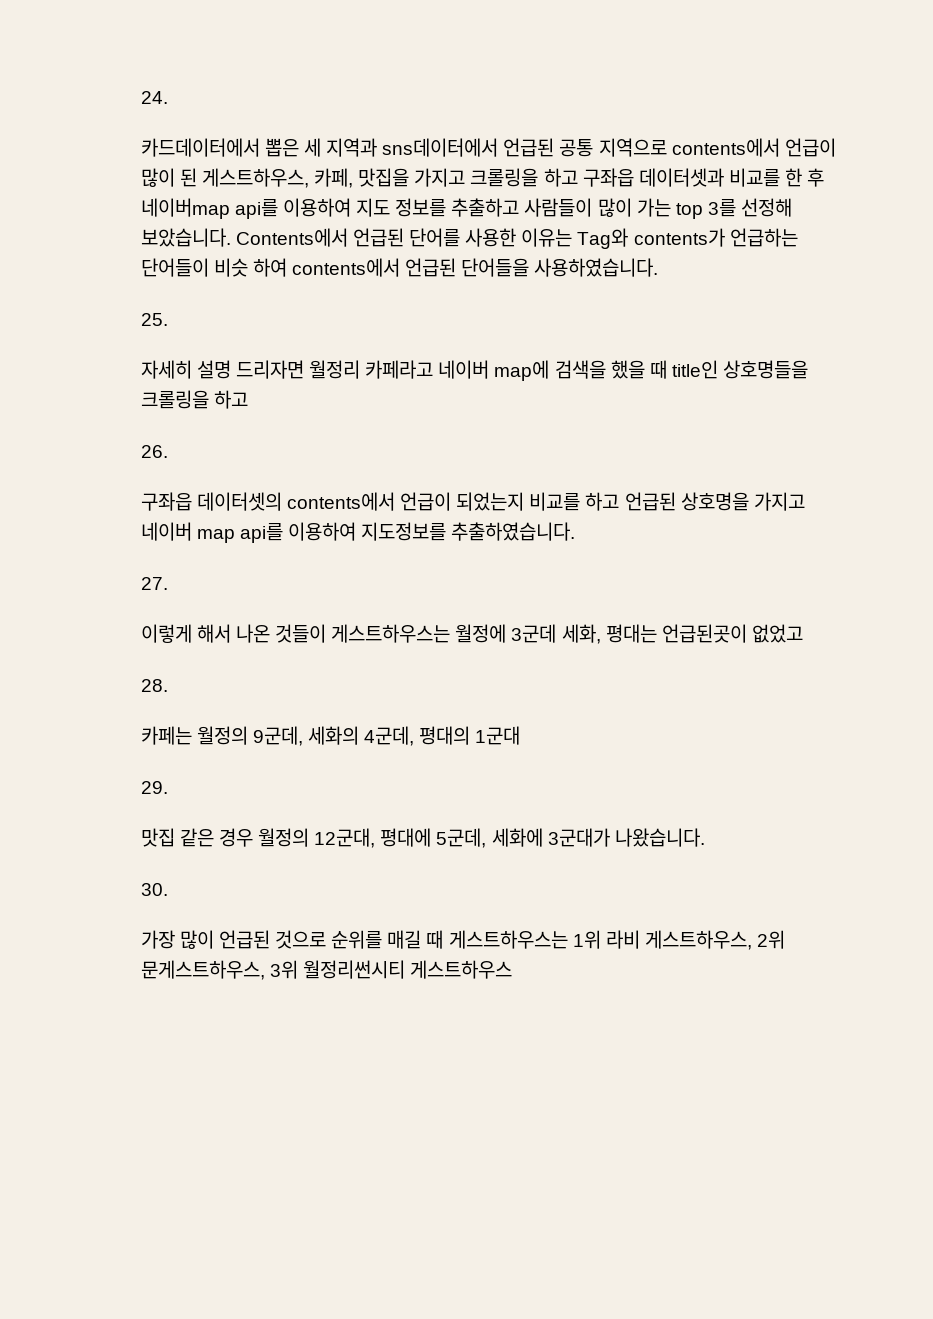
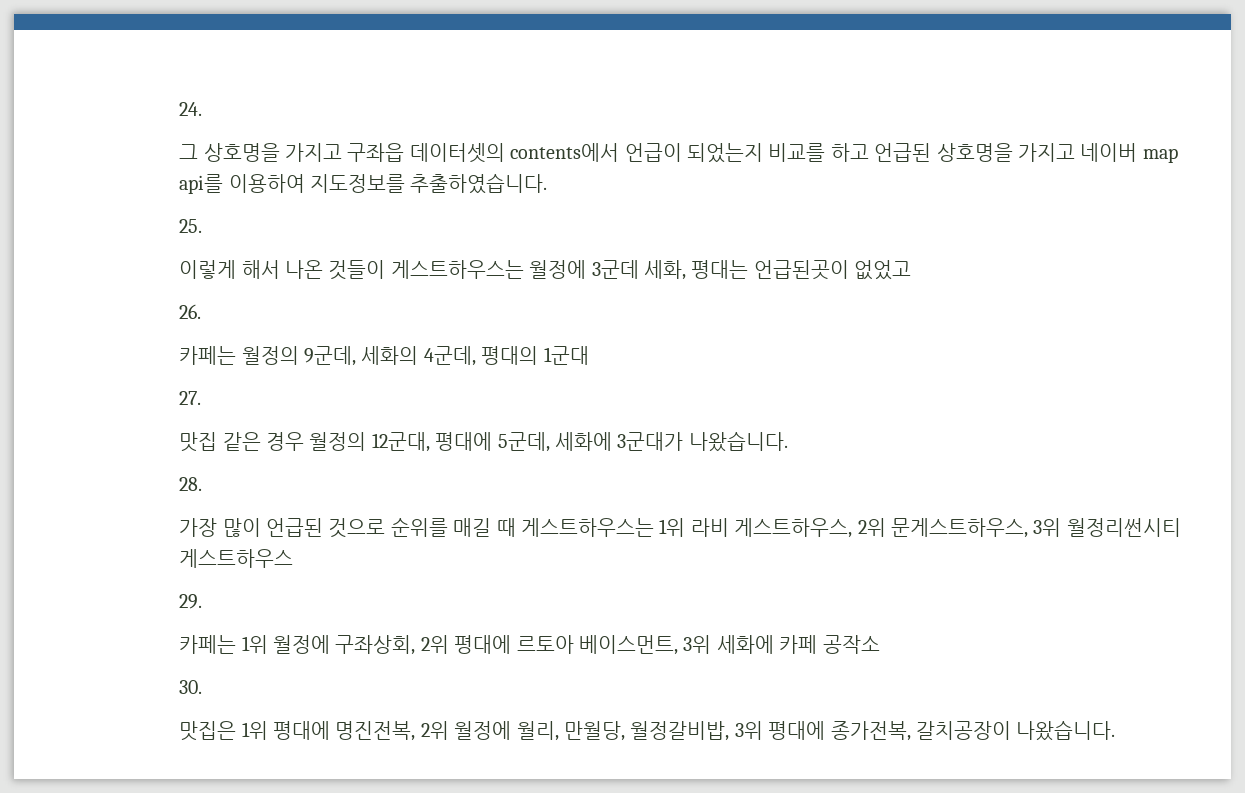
[140,138,836,157] [140,168,825,188] [140,198,793,219] [140,228,798,249] [140,258,659,277] [140,313,168,326] [140,360,809,381] [140,390,248,409] [140,445,168,458] 카드데이터에서 뽑은 세 지역과 sns데이터에서 언급된 공통 지역으로 contents에서 언급이 많이 된 게스트하우스, 카페, 맛집을 가지고 크롤링을 하고 구좌읍 데이터셋과 비교를 한 후 네이버map api를 이용하여 지도 정보를 추출하고 사람들이 많이 가는 top 3를 선정해 보았습니다. Contents에서 언급된 단어를 사용한 이유는 Tag와 contents가 언급하는 단어들이 비슷 하여 contents에서 언급된 단어들을 사용하였습니다. // 25. // 자세히 설명 드리자면 월정리 카페라고 네이버 map에 검색을 했을 때 title인 상호명들을 크롤링을 하고 // 26. // -> [179,143,342,162] 그 상호명을 가지고
[140,577,168,590] 27. -> [179,219,203,233] 25.
[140,679,168,692] 28. -> [179,304,202,319] 26.
[140,781,168,794] 29. -> [179,391,202,405] 27.
[140,883,168,896] 30. -> [179,477,203,491] 28.
(513, 969) none -> [179,594,203,609] [179,635,880,655] [179,680,203,694] [179,720,1116,741] // 29. // 카페는 1위 월정에 구좌상회, 2위 평대에 르토아 베이스먼트, 3위 세화에 카페 공작소 // 30. // 맛집은 1위 평대에 명진전복, 2위 월정에 월리, 만월당, 월정갈비밥, 3위 평대에 종가전복, 갈치공장이 나왔습니다.

